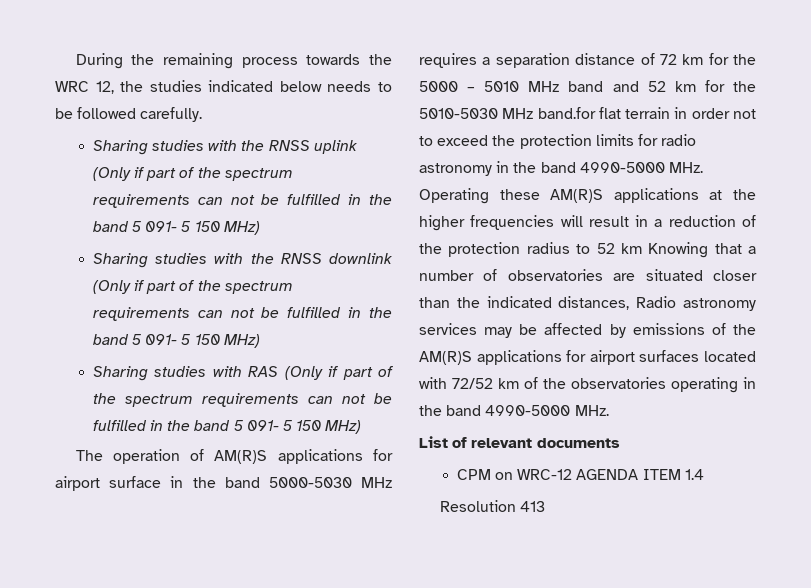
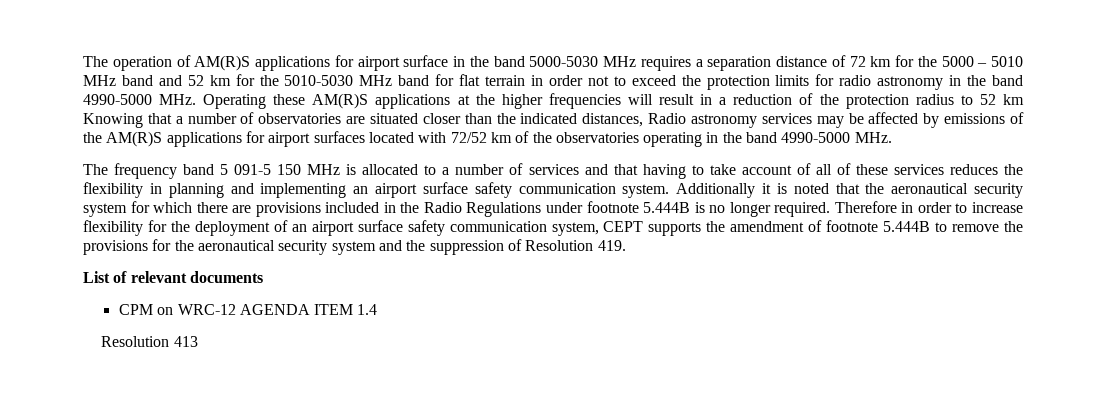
[75,53,392,69] [55,80,392,94] [55,107,203,122] [92,140,357,155] [92,167,293,181] [92,194,392,208] [92,221,260,235] [92,253,392,268] [92,280,293,294] [92,307,392,321] [92,334,260,348] [92,366,393,381] [92,393,392,407] [92,420,362,434] During the remaining process towards the WRC 12, the studies indicated below needs to be followed carefully. // Sharing studies with the RNSS uplink (Only if part of the spectrum requirements can not be fulfilled in the band 5 091- 5 150 MHz) // Sharing studies with the RNSS downlink (Only if part of the spectrum requirements can not be fulfilled in the band 5 091- 5 150 MHz) // Sharing studies with RAS (Only if part of the spectrum requirements can not be fulfilled in the band 5 091- 5 150 MHz) // -> (83, 61) none
[537,107,596,119] band.for -> [398,74,455,86] band for
(609, 410) none -> [83,163,1024,179] [83,182,1024,198] [83,201,1023,217] [83,220,1024,236] [83,239,626,255] // The frequency band 5 091-5 150 MHz is allocated to a number of services and that having to take account of all of these services reduces the flexibility in planning and implementing an airport surface safety communication system. Additionally it is noted that the aeronautical security system for which there are provisions included in the Radio Regulations under footnote 5.444B is no longer required. Therefore in order to increase flexibility for the deployment of an airport surface safety communication system, CEPT supports the amendment of footnote 5.444B to remove the provisions for the aeronautical security system and the suppression of Resolution 419.

